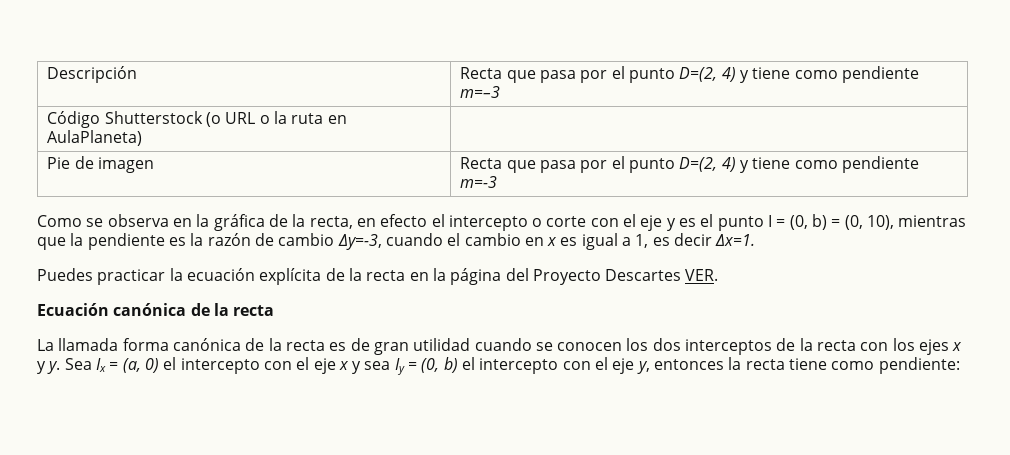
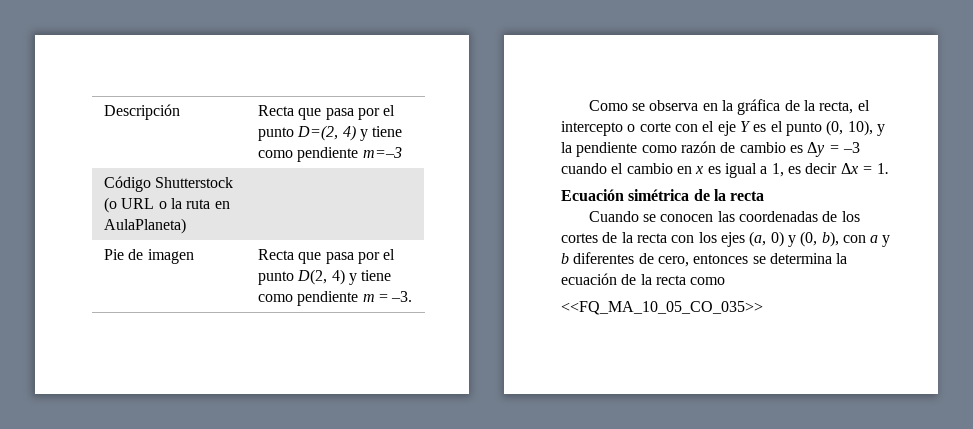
[679,156,919,173] [460,176,498,188] D=(2, 4) y tiene como pendiente m=-3 -> [297,269,392,285] [258,291,413,306] D(2, 4) y tiene como pendiente m = –3.
[356,214,428,227] en efecto -> (854, 107) none
[666,218,676,231] y -> [739,121,751,132] Y
[768,214,967,230] [37,233,382,250] I = (0, b) = (0, 10), mientras que la pendiente es la razón de cambio Δy=-3, -> [826,120,885,136] [561,141,860,157] (0, 10), y la pendiente como razón de cambio es Δy = –3
[715,234,756,246] [37,268,719,285] Δx=1. // Puedes practicar la ecuación explícita de la recta en la página del Proyecto Descartes VER. -> [840,163,890,174] Δx = 1.
[113,303,187,316] canónica -> [628,189,690,201] simétrica
[37,338,773,355] La llamada forma canónica de la recta es de gran utilidad cuando se conocen los dos interceptos -> [588,211,860,222] [561,233,598,243] Cuando se conocen las coordenadas de los cortes
[952,342,963,351] [37,357,960,375] x y y. Sea Ix = (a, 0) el intercepto con el eje x y sea Iy = (0, b) el intercepto con el eje y, entonces la recta tiene como pendiente: -> [749,231,891,247] [561,252,848,267] [561,273,726,285] [561,301,763,315] (a, 0) y (0, b), con a y b diferentes de cero, entonces se determina la ecuación de la recta como // <<FQ_MA_10_05_CO_035>>

